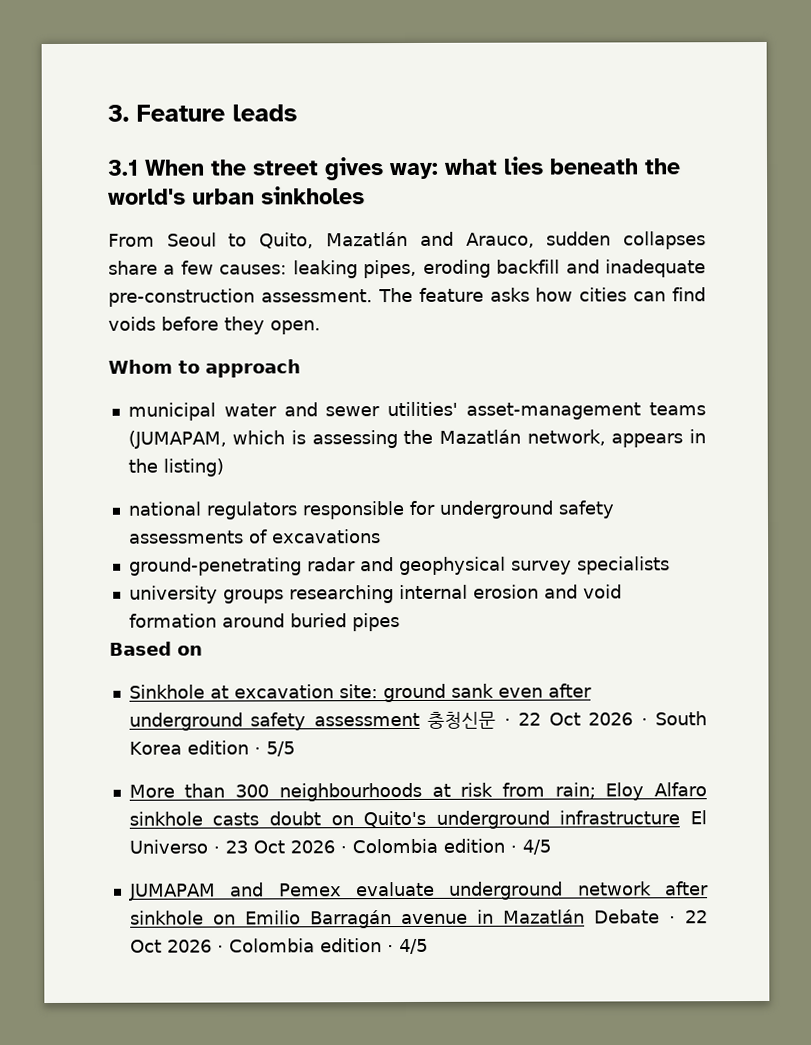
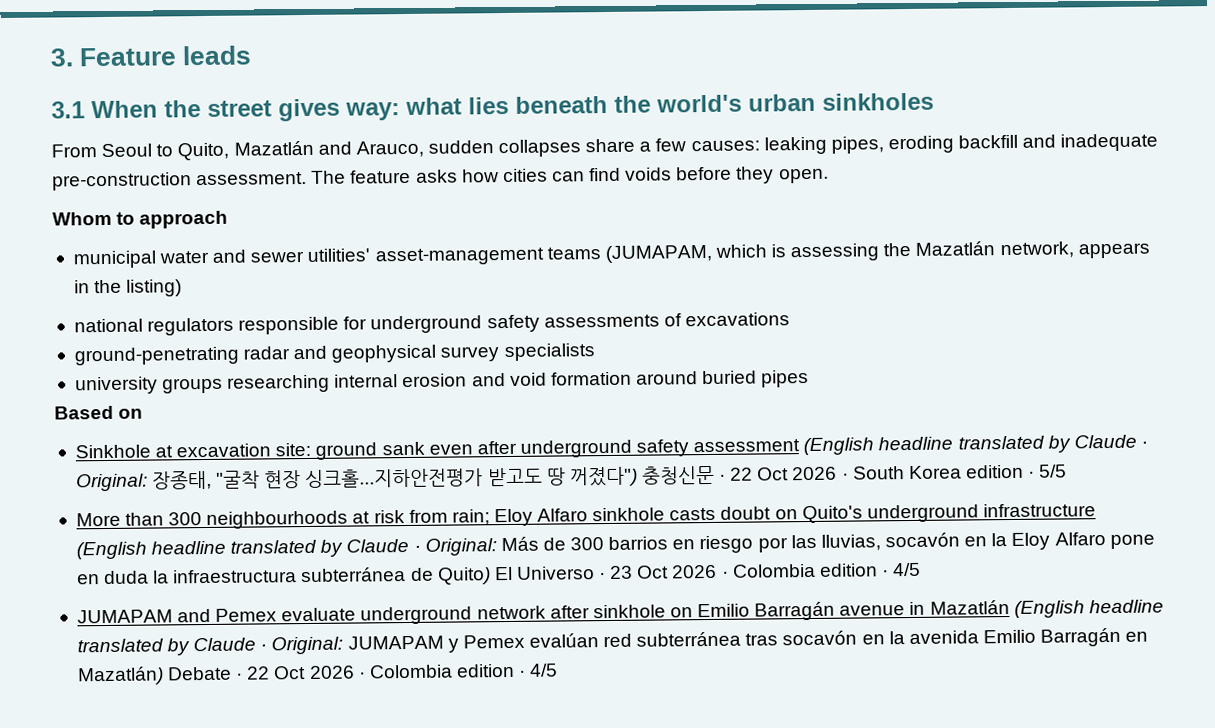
(420, 719) none -> [803,434,1148,456] [75,466,638,492] (English headline translated by Claude · Original: 장종태, "굴착 현장 싱크홀...지하안전평가 받고도 땅 꺼졌다")
(681, 817) none -> [75,532,1155,560] [76,567,491,585] (English headline translated by Claude · Original: Más de 300 barrios en riesgo por las lluvias, socavón en la Eloy Alfaro pone en duda la infraestructura subterránea de Quito)
(585, 916) none -> [1013,599,1164,618] [76,627,1149,656] [76,666,164,686] (English headline translated by Claude · Original: JUMAPAM y Pemex evalúan red subterránea tras socavón en la avenida Emilio Barragán en Mazatlán)

